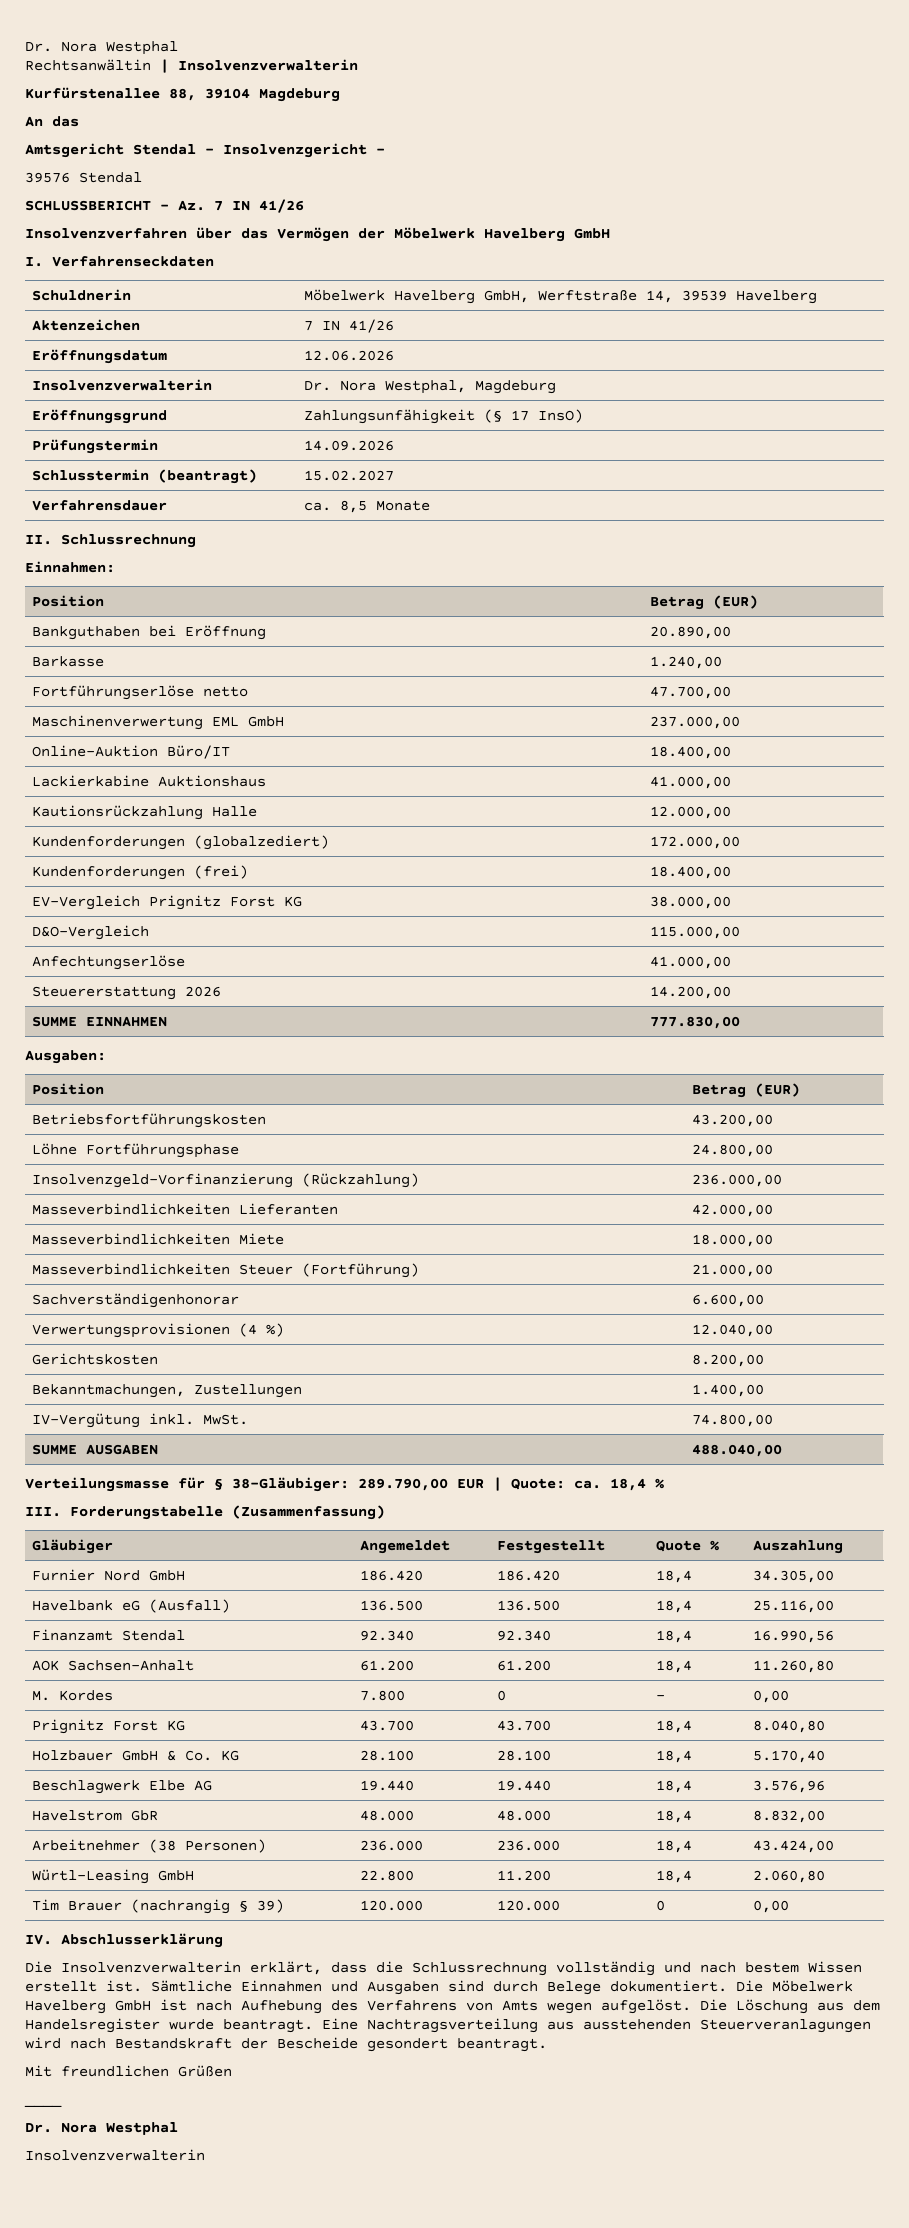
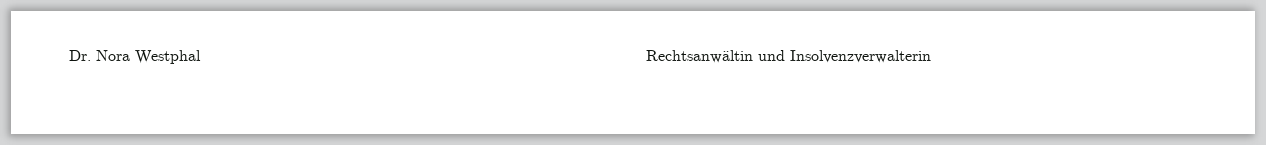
[160,59,358,73] [25,87,340,102] [25,116,79,127] [25,143,385,158] [25,172,142,183] [25,199,304,213] [25,227,610,242] [25,256,214,267] [31,289,131,301] [303,289,817,304] [31,319,140,331] [303,319,394,333] [31,349,167,364] [303,350,394,361] [31,379,212,391] [303,380,556,394] [31,409,167,424] [303,409,583,424] [31,439,158,454] [303,440,394,451] [31,469,257,484] [303,470,394,481] [31,500,167,511] [303,500,430,513] [25,534,196,548] [25,561,115,573] [31,595,104,607] [649,595,758,610] [31,625,266,640] [649,626,731,639] [31,656,104,667] [649,656,722,669] [31,685,248,700] [649,686,731,699] [31,715,284,730] [649,716,740,729] [31,745,230,759] [649,746,731,759] [31,775,266,787] [649,776,731,789] [31,805,257,820] [649,806,731,819] [31,835,329,850] [649,836,740,849] [31,865,248,880] [649,866,731,879] [31,895,302,910] [649,896,731,909] [31,925,149,940] [649,926,740,939] [31,955,185,970] [649,956,731,969] [31,986,221,1000] [649,986,731,999] [31,1016,167,1027] [649,1016,740,1029] [25,1050,106,1064] [31,1083,104,1095] [691,1083,800,1098] [31,1113,266,1128] [691,1114,773,1127] [31,1143,239,1158] [691,1144,773,1157] [31,1173,419,1188] [691,1174,782,1187] [31,1203,338,1215] [691,1204,773,1217] [31,1233,284,1245] [691,1234,773,1247] [31,1263,419,1278] [691,1264,773,1277] [31,1293,239,1308] [691,1294,764,1307] [31,1323,284,1338] [691,1324,773,1337] [31,1353,158,1365] [691,1354,764,1367] [31,1384,302,1398] [691,1384,764,1397] [31,1413,248,1428] [691,1414,773,1427] [31,1444,158,1455] [691,1444,782,1457] [25,1477,664,1492] [25,1505,385,1520] [31,1539,113,1554] [359,1540,450,1554] [496,1540,605,1554] [655,1540,719,1552] [752,1540,843,1554] [31,1569,185,1581] [359,1570,423,1581] [496,1570,560,1581] [655,1570,692,1583] [752,1570,834,1583] [31,1599,230,1613] [359,1600,423,1611] [496,1600,560,1611] [655,1600,692,1613] [752,1600,834,1613] [31,1629,185,1641] [359,1630,414,1641] [496,1630,551,1641] [655,1630,692,1643] [752,1630,834,1643] [31,1660,194,1671] [359,1660,414,1671] [496,1660,551,1671] [655,1660,692,1673] [752,1660,834,1673] [31,1690,113,1701] [359,1690,405,1701] [496,1690,506,1701] [655,1695,665,1700] [752,1690,789,1703] [31,1719,185,1734] [359,1720,414,1731] [496,1720,551,1731] [655,1720,692,1733] [752,1720,825,1733] [31,1750,239,1761] [359,1750,414,1761] [496,1750,551,1761] [655,1750,692,1763] [752,1750,825,1763] [31,1780,212,1794] [359,1780,414,1791] [496,1780,551,1791] [655,1780,692,1793] [752,1780,825,1793] [31,1810,158,1821] [359,1810,414,1821] [496,1810,551,1821] [655,1810,692,1823] [752,1810,825,1823] [31,1839,266,1853] [359,1840,423,1851] [496,1840,560,1851] [655,1840,692,1853] [752,1840,834,1853] [31,1869,194,1884] [359,1870,414,1881] [496,1870,551,1881] [655,1870,692,1883] [752,1870,825,1883] [31,1899,284,1914] [359,1900,423,1911] [496,1900,560,1911] [655,1900,665,1911] [752,1900,789,1913] [25,1933,223,1948] [25,1961,862,1976] [25,1980,853,1995] [25,1999,880,2014] [25,2018,871,2033] [25,2037,547,2052] [25,2065,232,2077] [24,2104,62,2107] [25,2122,178,2135] [25,2149,205,2161] | Insolvenzverwalterin // Kurfürstenallee 88, 39104 Magdeburg // An das // Amtsgericht Stendal – Insolvenzgericht – // 39576 Stendal // SCHLUSSBERICHT – Az. 7 IN 41/26 // Insolvenzverfahren über das Vermögen der Möbelwerk Havelberg GmbH // I. Verfahrenseckdaten // Schuldnerin | Möbelwerk Havelberg GmbH, Werftstraße 14, 39539 Havelberg // Aktenzeichen | 7 IN 41/26 // Eröffnungsdatum | 12.06.2026 // Insolvenzverwalterin | Dr. Nora Westphal, Magdeburg // Eröffnungsgrund | Zahlungsunfähigkeit (§ 17 InsO) // Prüfungstermin | 14.09.2026 // Schlusstermin (beantragt) | 15.02.2027 // Verfahrensdauer | ca. 8,5 Monate // II. Schlussrechnung // Einnahmen: // Position | Betrag (EUR) // Bankguthaben bei Eröffnung | 20.890,00 // Barkasse | 1.240,00 // Fortführungserlöse netto | 47.700,00 // Maschinenverwertung EML GmbH | 237.000,00 // Online-Auktion Büro/IT | 18.400,00 // Lackierkabine Auktionshaus | 41.000,00 // Kautionsrückzahlung Halle | 12.000,00 // Kundenforderungen (globalzediert) | 172.000,00 // Kundenforderungen (frei) | 18.400,00 // EV-Vergleich Prignitz Forst KG | 38.000,00 // D&O-Vergleich | 115.000,00 // Anfechtungserlöse | 41.000,00 // Steuererstattung 2026 | 14.200,00 // SUMME EINNAHMEN | 777.830,00 // Ausgaben: // Position | Betrag (EUR) // Betriebsfortführungskosten | 43.200,00 // Löhne Fortführungsphase | 24.800,00 // Insolvenzgeld-Vorfinanzierung (Rückzahlung) | 236.000,00 // Masseverbindlichkeiten Lieferanten | 42.000,00 // Masseverbindlichkeiten Miete | 18.000,00 // Masseverbindlichkeiten Steuer (Fortführung) | 21.000,00 // Sachverständigenhonorar | 6.600,00 // Verwertungsprovisionen (4 %) | 12.040,00 // Gerichtskosten | 8.200,00 // Bekanntmachungen, Zustellungen | 1.400,00 // IV-Vergütung inkl. MwSt. | 74.800,00 // SUMME AUSGABEN | 488.040,00 // Verteilungsmasse für § 38-Gläubiger: 289.790,00 EUR | Quote: ca. 18,4 % // III. Forderungstabelle (Zusammenfassung) // Gläubiger | Angemeldet | Festgestellt | Quote % | Auszahlung // Furnier Nord GmbH | 186.420 | 186.420 | 18,4 | 34.305,00 // Havelbank eG (Ausfall) | 136.500 | 136.500 | 18,4 | 25.116,00 // Finanzamt Stendal | 92.340 | 92.340 | 18,4 | 16.990,56 // AOK Sachsen-Anhalt | 61.200 | 61.200 | 18,4 | 11.260,80 // M. Kordes | 7.800 | 0 | – | 0,00 // Prignitz Forst KG | 43.700 | 43.700 | 18,4 | 8.040,80 // Holzbauer GmbH & Co. KG | 28.100 | 28.100 | 18,4 | 5.170,40 // Beschlagwerk Elbe AG | 19.440 | 19.440 | 18,4 | 3.576,96 // Havelstrom GbR | 48.000 | 48.000 | 18,4 | 8.832,00 // Arbeitnehmer (38 Personen) | 236.000 | 236.000 | 18,4 | 43.424,00 // Würtl-Leasing GmbH | 22.800 | 11.200 | 18,4 | 2.060,80 // Tim Brauer (nachrangig § 39) | 120.000 | 120.000 | 0 | 0,00 // IV. Abschlusserklärung // Die Insolvenzverwalterin erklärt, dass die Schlussrechnung vollständig und nach bestem Wissen erstellt ist. Sämtliche Einnahmen und Ausgaben sind durch Belege dokumentiert. Die Möbelwerk Havelberg GmbH ist nach Aufhebung des Verfahrens von Amts wegen aufgelöst. Die Löschung aus dem Handelsregister wurde beantragt. Eine Nachtragsverteilung aus ausstehenden Steuerveranlagungen wird nach Bestandskraft der Bescheide gesondert beantragt. // Mit freundlichen Grüßen // ____ // Dr. Nora Westphal // Insolvenzverwalterin -> [758,50,931,63] und Insolvenzverwalterin

